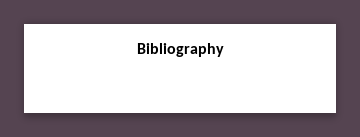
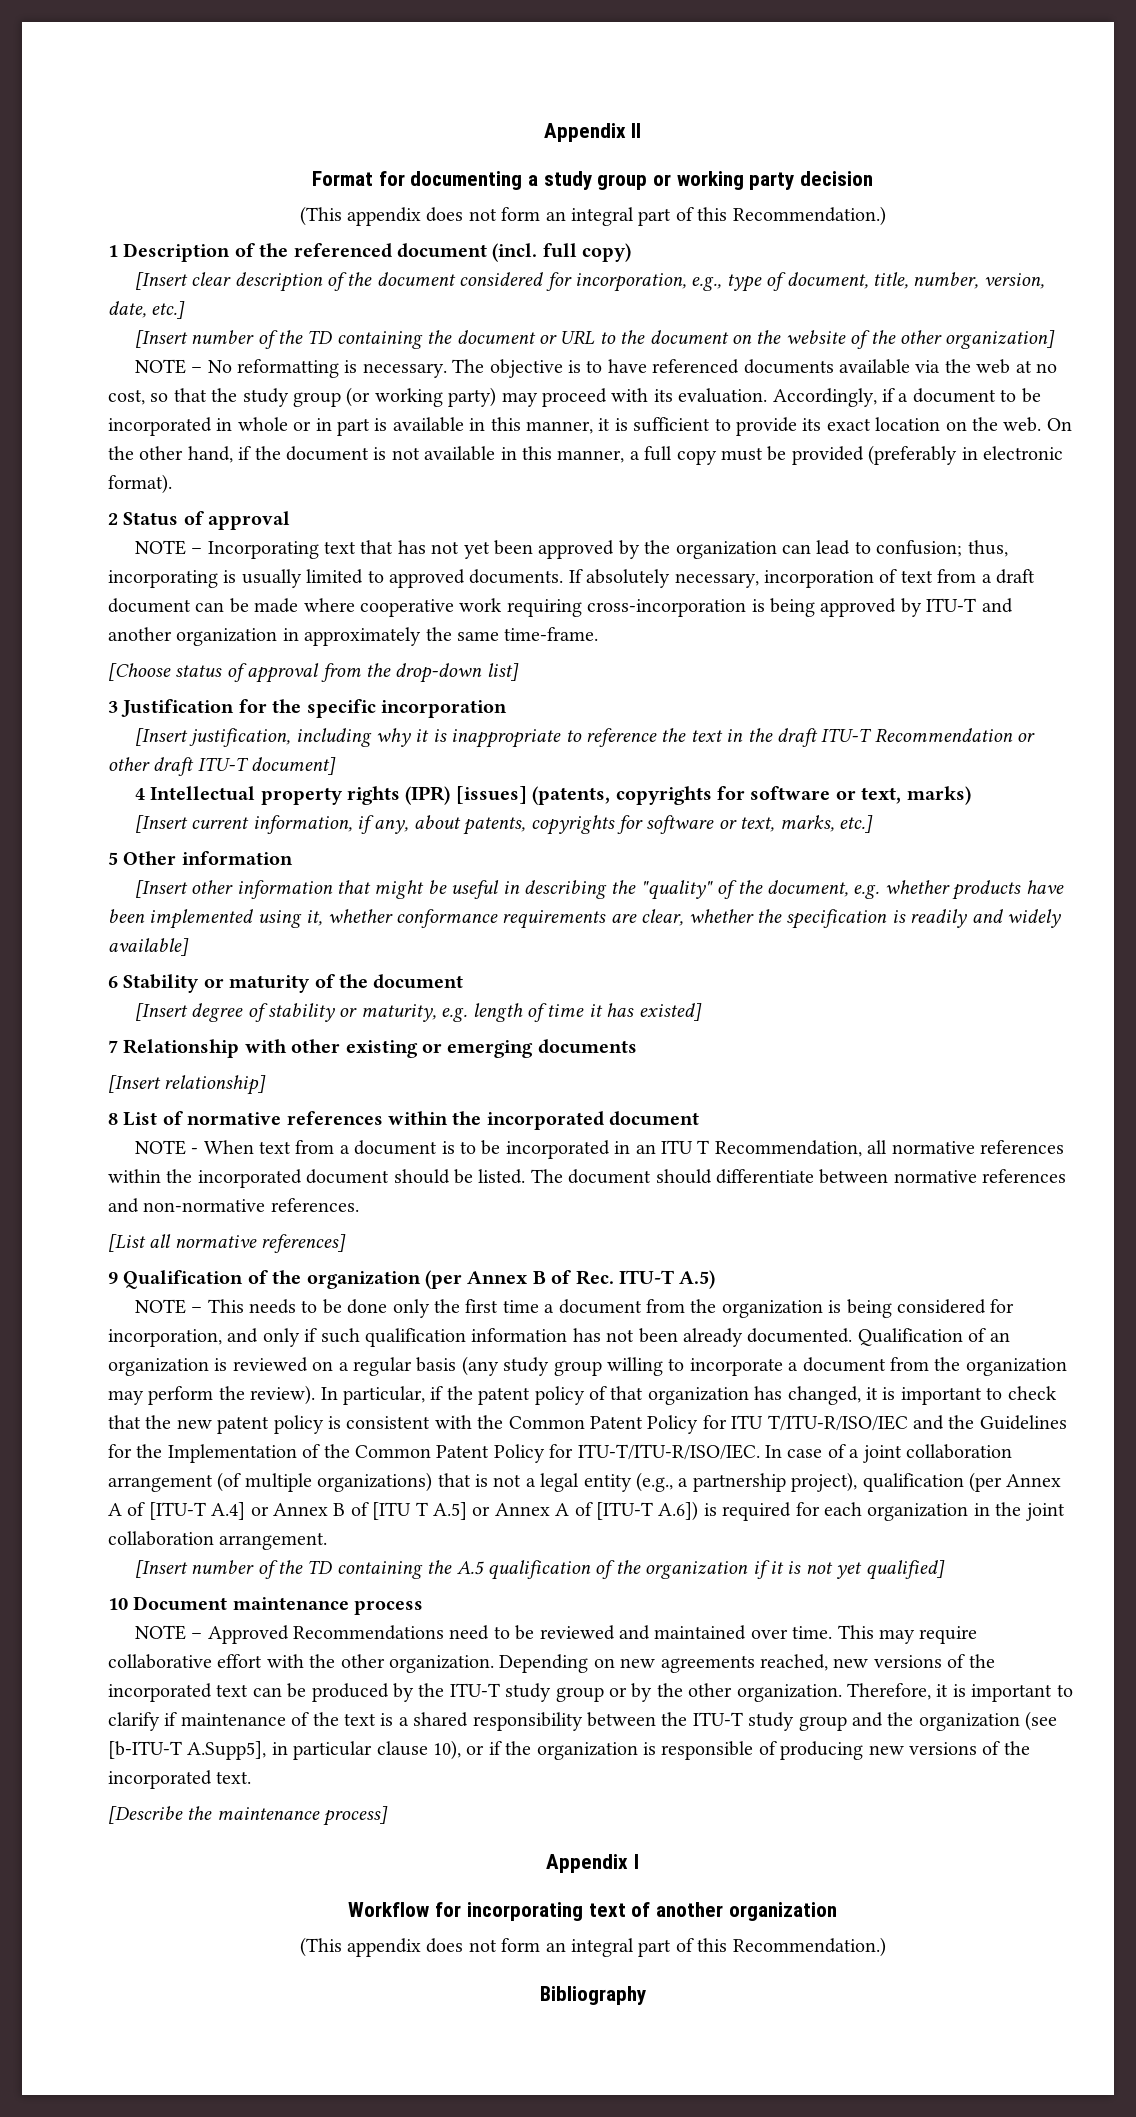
(136, 50) none -> [543,123,642,142] [311,171,874,190] [299,206,886,226] [108,243,632,262] [134,272,1044,292] [108,301,186,319] [134,330,1056,349] [134,359,1058,378] [108,387,1041,407] [108,417,1072,436] [108,445,1063,465] [108,474,172,494] [108,511,291,530] [134,540,1008,559] [108,569,1035,588] [108,598,1013,617] [108,627,599,646] [108,663,519,683] [108,699,507,718] [134,728,1036,748] [108,757,337,776] [134,786,971,805] [134,815,874,835] [108,851,293,865] [134,880,1064,900] [108,909,1061,929] [108,938,189,956] [108,974,464,993] [134,1003,702,1022] [108,1039,637,1058] [108,1075,267,1095] [108,1111,700,1130] [134,1140,1065,1159] [108,1169,1067,1188] [108,1198,359,1213] [108,1234,347,1253] [108,1270,716,1289] [134,1299,1015,1318] [108,1328,1010,1347] [108,1356,1067,1376] [108,1385,1057,1405] [108,1415,1067,1434] [108,1444,1012,1463] [108,1472,1062,1492] [108,1501,1065,1521] [108,1531,328,1550] [134,1560,945,1580] [108,1596,424,1615] [134,1625,978,1644] [108,1654,995,1673] [108,1683,1073,1702] [108,1711,1058,1731] [108,1740,1030,1760] [108,1770,252,1789] [108,1806,389,1826] [546,1854,639,1873] [348,1902,837,1921] [299,1937,886,1957] Appendix II // Format for documenting a study group or working party decision // (This appendix does not form an integral part of this Recommendation.) // 1 Description of the referenced document (incl. full copy) // [Insert clear description of the document considered for incorporation, e.g., type of document, title, number, version, date, etc.] // [Insert number of the TD containing the document or URL to the document on the website of the other organization] // NOTE – No reformatting is necessary. The objective is to have referenced documents available via the web at no cost, so that the study group (or working party) may proceed with its evaluation. Accordingly, if a document to be incorporated in whole or in part is available in this manner, it is sufficient to provide its exact location on the web. On the other hand, if the document is not available in this manner, a full copy must be provided (preferably in electronic format). // 2 Status of approval // NOTE – Incorporating text that has not yet been approved by the organization can lead to confusion; thus, incorporating is usually limited to approved documents. If absolutely necessary, incorporation of text from a draft document can be made where cooperative work requiring cross-incorporation is being approved by ITU-T and another organization in approximately the same time-frame. // [Choose status of approval from the drop-down list] // 3 Justification for the specific incorporation // [Insert justification, including why it is inappropriate to reference the text in the draft ITU-T Recommendation or other draft ITU-T document] // 4 Intellectual property rights (IPR) [issues] (patents, copyrights for software or text, marks) // [Insert current information, if any, about patents, copyrights for software or text, marks, etc.] // 5 Other information // [Insert other information that might be useful in describing the "quality" of the document, e.g. whether products have been implemented using it, whether conformance requirements are clear, whether the specification is readily and widely available] // 6 Stability or maturity of the document // [Insert degree of stability or maturity, e.g. length of time it has existed] // 7 Relationship with other existing or emerging documents // [Insert relationship] // 8 List of normative references within the incorporated document // NOTE - When text from a document is to be incorporated in an ITU T Recommendation, all normative references within the incorporated document should be listed. The document should differentiate between normative references and non-normative references. // [List all normative references] // 9 Qualification of the organization (per Annex B of Rec. ITU-T A.5) // NOTE – This needs to be done only the first time a document from the organization is being considered for incorporation, and only if such qualification information has not been already documented. Qualification of an organization is reviewed on a regular basis (any study group willing to incorporate a document from the organization may perform the review). In particular, if the patent policy of that organization has changed, it is important to check that the new patent policy is consistent with the Common Patent Policy for ITU T/ITU-R/ISO/IEC and the Guidelines for the Implementation of the Common Patent Policy for ITU-T/ITU-R/ISO/IEC. In case of a joint collaboration arrangement (of multiple organizations) that is not a legal entity (e.g., a partnership project), qualification (per Annex A of [ITU-T A.4] or Annex B of [ITU T A.5] or Annex A of [ITU-T A.6]) is required for each organization in the joint collaboration arrangement. // [Insert number of the TD containing the A.5 qualification of the organization if it is not yet qualified] // 10 Document maintenance process // NOTE – Approved Recommendations need to be reviewed and maintained over time. This may require collaborative effort with the other organization. Depending on new agreements reached, new versions of the incorporated text can be produced by the ITU-T study group or by the other organization. Therefore, it is important to clarify if maintenance of the text is a shared responsibility between the ITU-T study group and the organization (see [b-ITU-T A.Supp5], in particular clause 10), or if the organization is responsible of producing new versions of the incorporated text. // [Describe the maintenance process] // Appendix I // Workflow for incorporating text of another organization // (This appendix does not form an integral part of this Recommendation.) //

